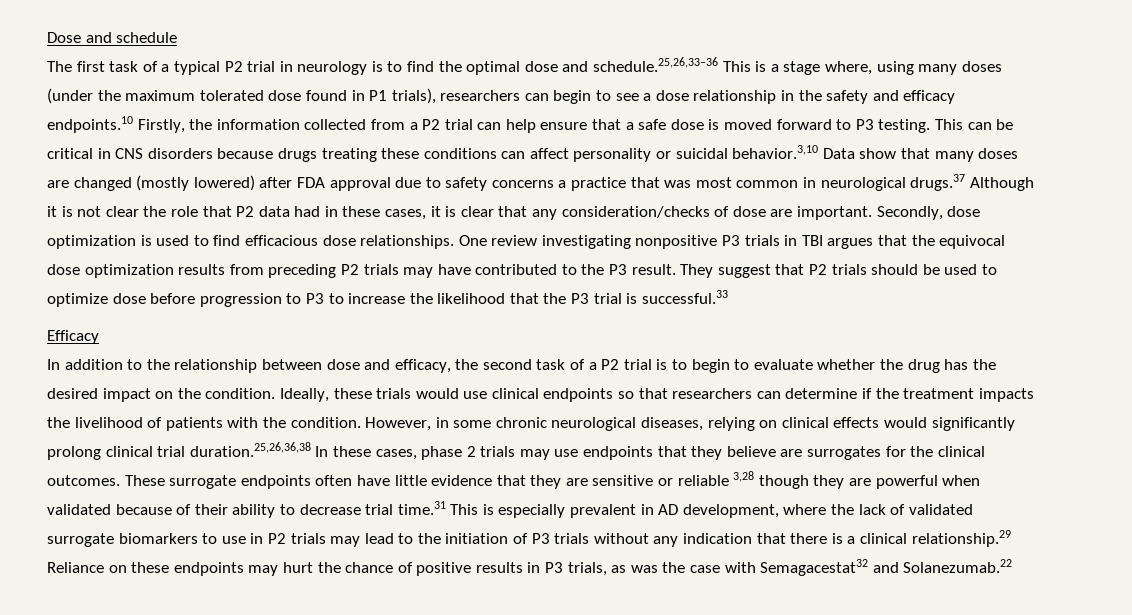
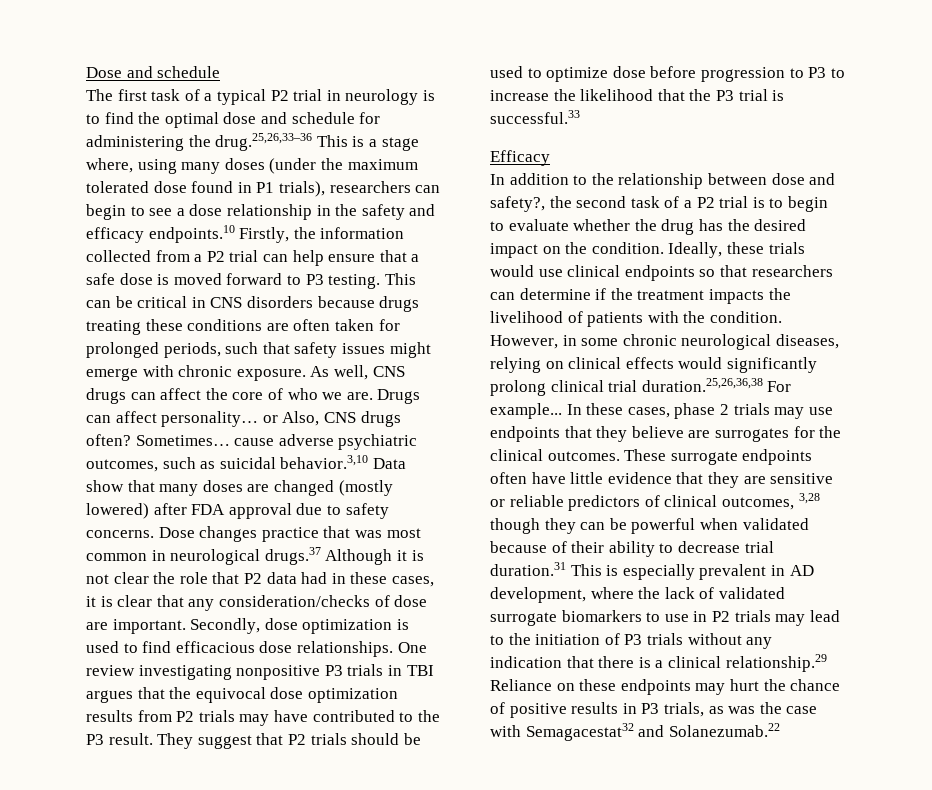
[593,57,719,72] schedule.25,26,33–36 -> [291,112,381,124] [86,133,313,151] schedule for administering the drug.25,26,33–36
[501,148,672,162] can affect personality or -> [266,319,400,331] [86,342,431,358] [86,365,405,381] [86,388,421,404] [86,411,401,427] [86,434,418,450] [86,457,216,472] are often taken for prolonged periods, such that safety issues might emerge with chronic exposure. As well, CNS drugs can affect the core of who we are. Drugs can affect personality… or Also, CNS drugs often? Sometimes… cause adverse psychiatric outcomes, such as
[491,180,567,188] concerns a -> [86,526,258,542] concerns. Dose changes
[268,264,337,278] preceding -> (172, 716) none
[394,359,451,373] efficacy, -> [490,196,545,212] safety?,
(311, 449) none -> [767,381,792,392] [490,403,562,419] For example...
(729, 480) none -> [568,495,794,511] predictors of clinical outcomes,
[849,478,872,486] are -> [580,518,627,530] can be
[397,501,446,515] time.31 -> [490,562,566,576] duration.31

